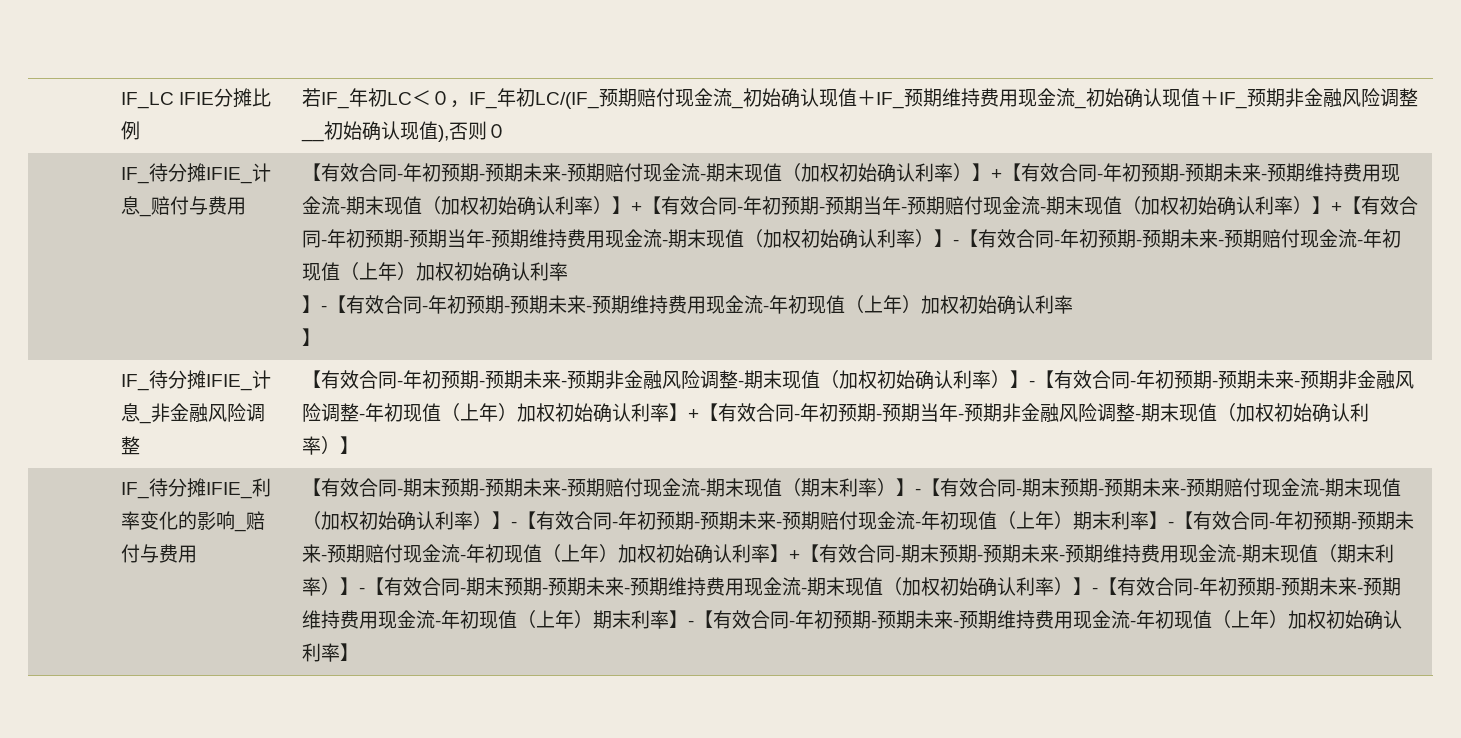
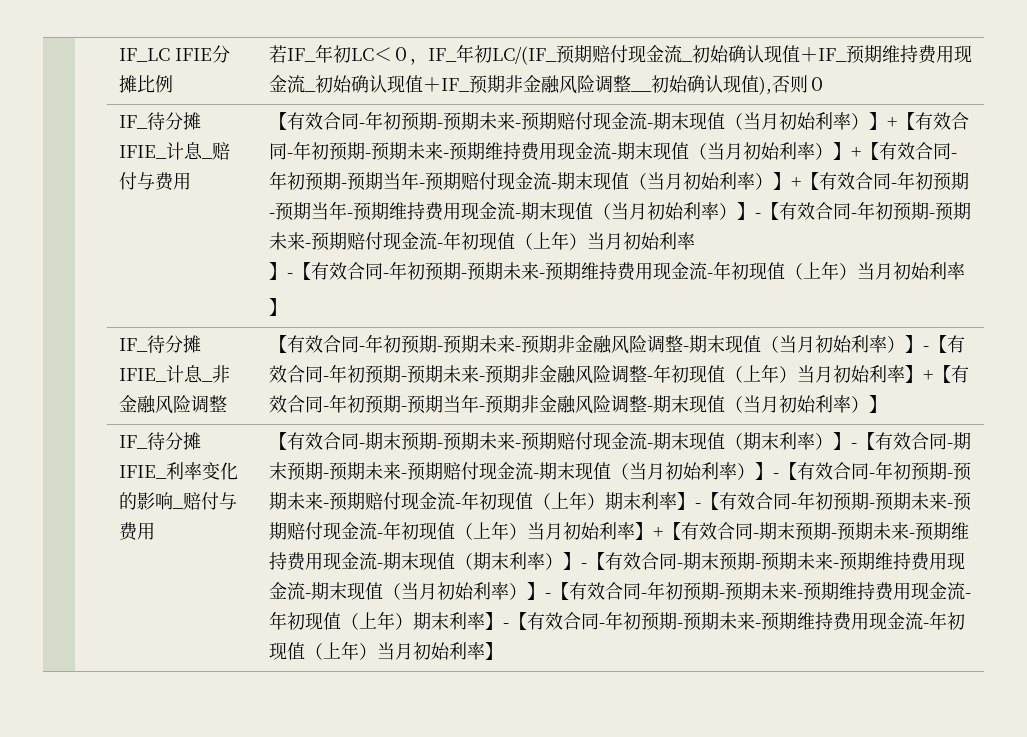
[800,163,915,183] 加权初始确认 -> [742,112,816,130] 当月初始
[440,196,555,216] 加权初始确认 -> [706,142,780,160] 当月初始
[1140,196,1255,216] 加权初始确认 -> [646,172,720,190] 当月初始
[762,229,877,249] 加权初始确认 -> [610,202,684,220] 当月初始
[415,262,530,282] 加权初始确认 -> [586,232,660,250] 当月初始
[920,295,1035,315] 加权初始确认 -> [856,262,930,280] 当月初始
[838,370,953,390] 加权初始确认 -> [778,335,852,353] 当月初始
[516,403,631,423] 加权初始确认 -> [796,365,870,383] 当月初始
[1235,403,1350,423] 加权初始确认 -> [742,395,816,413] 当月初始
[320,511,435,531] 加权初始确认 -> [628,462,702,480] 当月初始
[617,544,732,564] 加权初始确认 -> [526,522,600,540] 当月初始
[901,577,1016,597] 加权初始确认 -> [400,582,474,600] 当月初始
[1287,610,1402,630] 加权初始确认 -> [376,642,450,660] 当月初始

